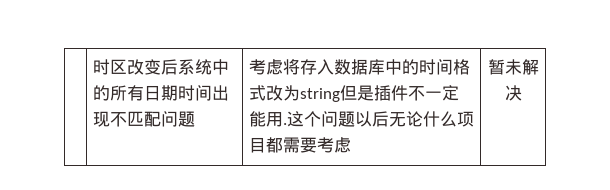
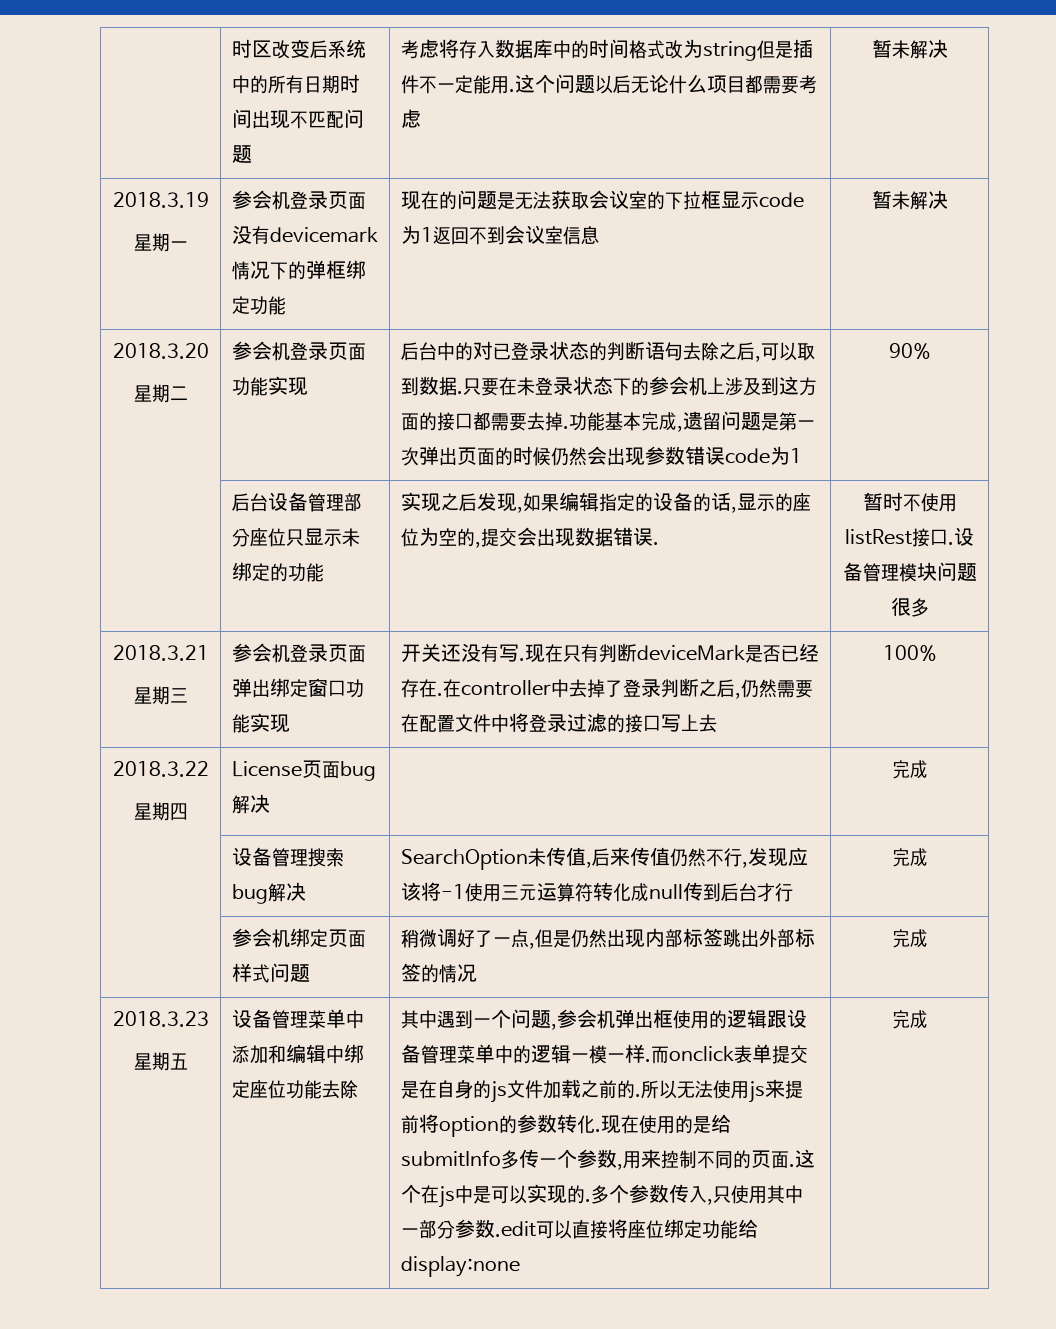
(522, 93) none -> [112,192,209,208] [133,233,188,252] [231,190,366,210] [231,225,378,245] [231,260,366,280] [231,296,286,315] [400,190,804,210] [400,225,599,245] [871,190,948,210] [112,343,209,359] [133,384,188,403] [231,341,366,361] [231,376,308,396] [400,341,815,362] [400,376,817,396] [400,411,815,432] [400,446,802,466] [888,343,931,359] [231,492,362,512] [231,528,360,547] [231,562,324,582] [400,492,811,513] [400,527,659,548] [862,492,957,512] [845,527,974,547] [842,562,977,582] [890,597,929,617] [112,645,209,661] [133,686,188,705] [231,643,366,663] [231,678,364,698] [231,713,290,733] [400,643,819,663] [400,678,813,699] [400,713,717,733] [882,645,937,661] [112,761,209,777] [133,802,188,821] [231,760,376,781] [231,794,270,814] [891,760,928,779] [231,847,344,867] [231,882,306,904] [400,847,808,870] [400,882,793,902] [891,848,928,867] [231,928,366,948] [231,963,310,983] [400,928,815,949] [400,963,477,983] [891,929,928,948] [112,1011,209,1027] [133,1052,188,1071] [231,1009,364,1029] [231,1044,364,1064] [231,1080,358,1099] [400,1009,807,1030] [400,1044,808,1064] [400,1079,803,1103] [400,1114,731,1137] [400,1149,815,1170] [400,1184,803,1208] [400,1219,758,1239] [400,1256,520,1277] [891,1010,928,1029] // 2018.3.19 // 星期一 | 参会机登录页面没有devicemark情况下的弹框绑定功能 | 现在的问题是无法获取会议室的下拉框显示code为1返回不到会议室信息 | 暂未解决 // 2018.3.20 // 星期二 | 参会机登录页面功能实现 | 后台中的对已登录状态的判断语句去除之后,可以取到数据.只要在未登录状态下的参会机上涉及到这方面的接口都需要去掉.功能基本完成,遗留问题是第一次弹出页面的时候仍然会出现参数错误code为1 | 90% // | 后台设备管理部分座位只显示未绑定的功能 | 实现之后发现,如果编辑指定的设备的话,显示的座位为空的,提交会出现数据错误. | 暂时不使用listRest接口.设备管理模块问题很多 // 2018.3.21 // 星期三 | 参会机登录页面弹出绑定窗口功能实现 | 开关还没有写.现在只有判断deviceMark是否已经存在.在controller中去掉了登录判断之后,仍然需要在配置文件中将登录过滤的接口写上去 | 100% // 2018.3.22 // 星期四 | License页面bug解决 | | 完成 // | 设备管理搜索bug解决 | SearchOption未传值,后来传值仍然不行,发现应该将-1使用三元运算符转化成null传到后台才行 | 完成 // | 参会机绑定页面样式问题 | 稍微调好了一点,但是仍然出现内部标签跳出外部标签的情况 | 完成 // 2018.3.23 // 星期五 | 设备管理菜单中添加和编辑中绑定座位功能去除 | 其中遇到一个问题,参会机弹出框使用的逻辑跟设备管理菜单中的逻辑一模一样.而onclick表单提交是在自身的js文件加载之前的.所以无法使用js来提前将option的参数转化.现在使用的是给submitInfo多传一个参数,用来控制不同的页面.这个在js中是可以实现的.多个参数传入,只使用其中一部分参数.edit可以直接将座位绑定功能给display:none | 完成

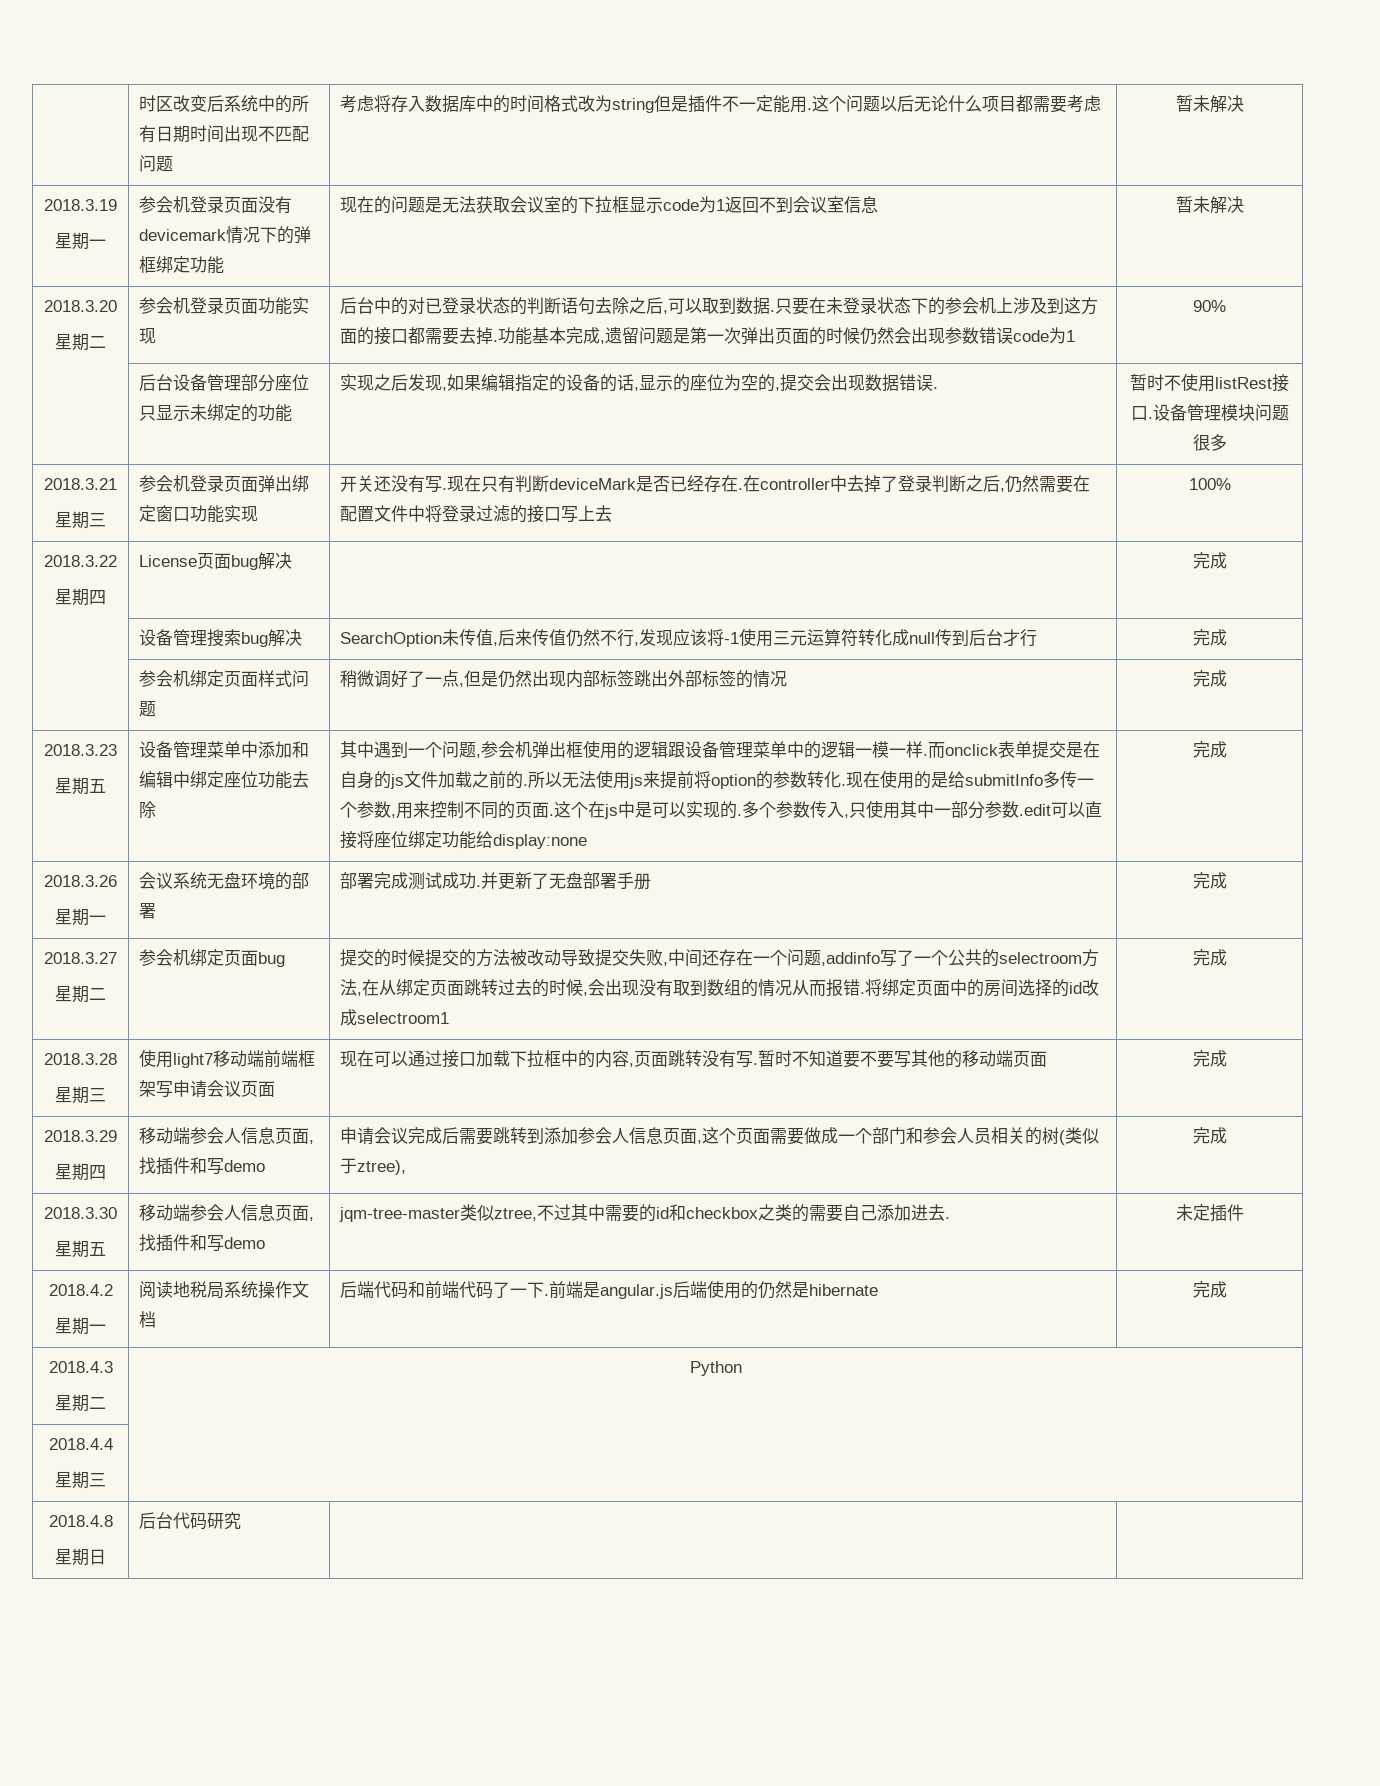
(928, 1019) none -> [44,875,117,887] [55,908,106,926] [139,872,310,890] [139,903,157,919] [340,872,652,890] [1192,872,1227,889] [44,952,117,964] [55,985,106,1003] [139,949,286,967] [340,949,1100,967] [340,979,1100,997] [340,1009,450,1026] [1192,949,1227,966] [44,1053,117,1065] [55,1086,106,1104] [139,1049,316,1068] [139,1080,276,1098] [340,1050,1048,1068] [1192,1050,1227,1067] [44,1130,117,1142] [55,1163,106,1181] [139,1127,315,1144] [139,1157,266,1175] [340,1127,1100,1145] [340,1158,407,1175] [1192,1127,1227,1144] [44,1207,117,1219] [55,1240,106,1258] [139,1204,315,1221] [139,1234,266,1252] [339,1204,951,1222] [1175,1204,1244,1222] [48,1284,113,1296] [55,1317,106,1335] [139,1281,310,1299] [139,1311,157,1328] [340,1280,879,1299] [1192,1281,1227,1298] [48,1361,113,1373] [55,1394,106,1412] [689,1361,742,1376] [48,1438,113,1450] [55,1471,106,1489] [48,1515,113,1527] [55,1548,106,1566] [139,1512,242,1530] // 2018.3.26 // 星期一 | 会议系统无盘环境的部署 | 部署完成测试成功.并更新了无盘部署手册 | 完成 // 2018.3.27 // 星期二 | 参会机绑定页面bug | 提交的时候提交的方法被改动导致提交失败,中间还存在一个问题,addinfo写了一个公共的selectroom方法,在从绑定页面跳转过去的时候,会出现没有取到数组的情况从而报错.将绑定页面中的房间选择的id改成selectroom1 | 完成 // 2018.3.28 // 星期三 | 使用light7移动端前端框架写申请会议页面 | 现在可以通过接口加载下拉框中的内容,页面跳转没有写.暂时不知道要不要写其他的移动端页面 | 完成 // 2018.3.29 // 星期四 | 移动端参会人信息页面,找插件和写demo | 申请会议完成后需要跳转到添加参会人信息页面,这个页面需要做成一个部门和参会人员相关的树(类似于ztree), | 完成 // 2018.3.30 // 星期五 | 移动端参会人信息页面,找插件和写demo | jqm-tree-master类似ztree,不过其中需要的id和checkbox之类的需要自己添加进去. | 未定插件 // 2018.4.2 // 星期一 | 阅读地税局系统操作文档 | 后端代码和前端代码了一下.前端是angular.js后端使用的仍然是hibernate | 完成 // 2018.4.3 // 星期二 | Python // 2018.4.4 // 星期三 | // 2018.4.8 // 星期日 | 后台代码研究 | |

